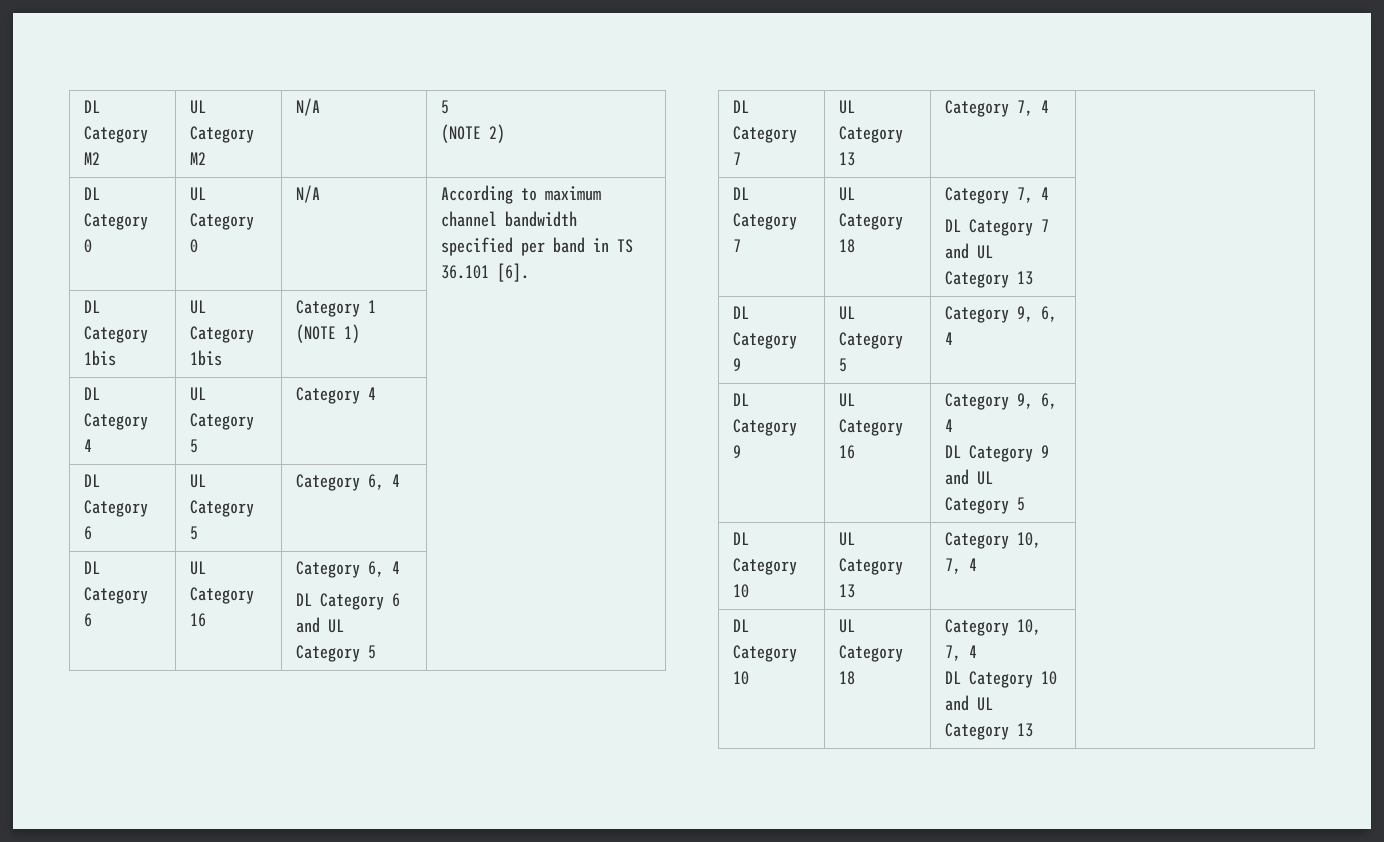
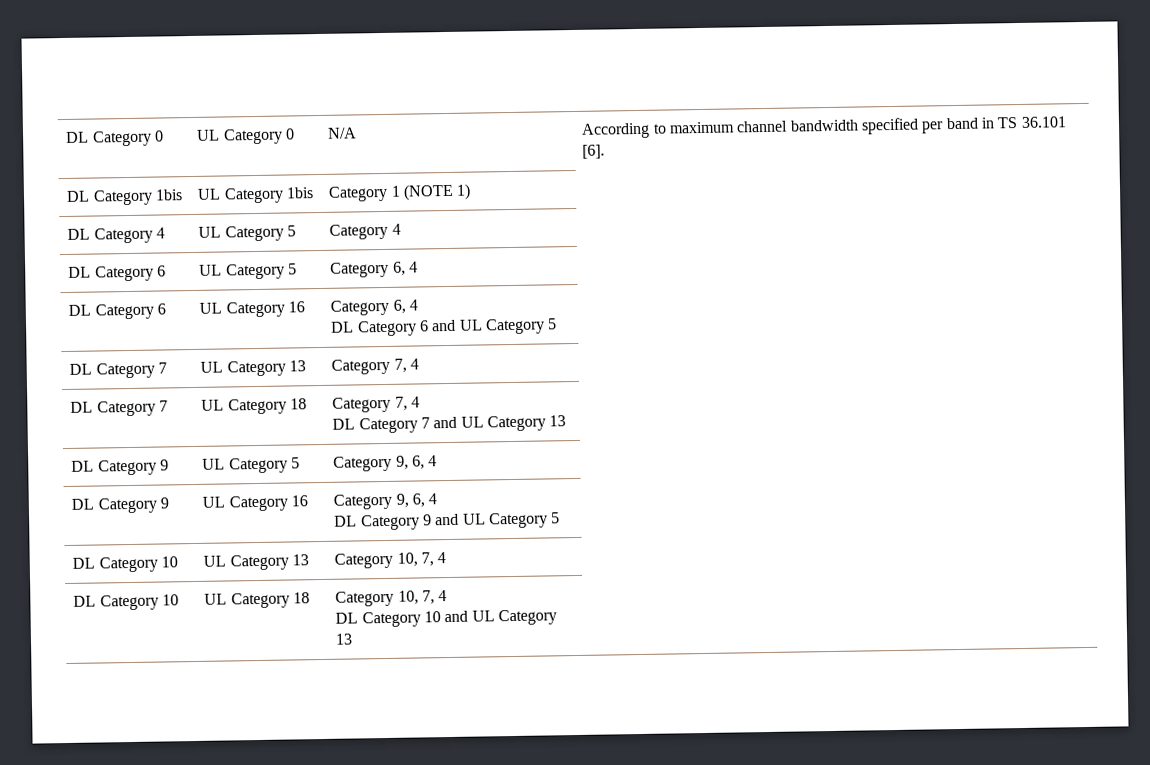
[84,100,101,113] [84,126,149,143] [84,152,101,165] [190,100,207,114] [190,126,255,143] [190,152,207,165] [296,98,321,116] [441,100,450,114] [441,124,506,143] [84,187,101,200] [84,213,149,230] DL Category M2 | UL Category M2 | N/A | 5 // (NOTE 2) // DL Category -> [66,130,152,147] DL Category

